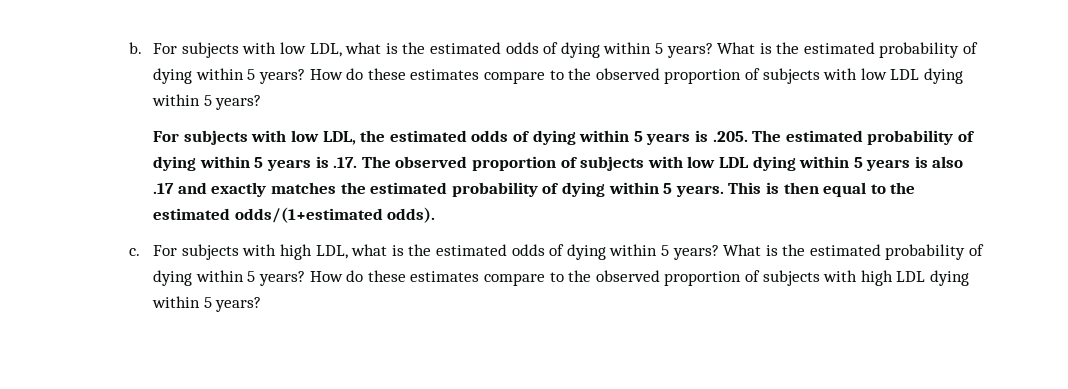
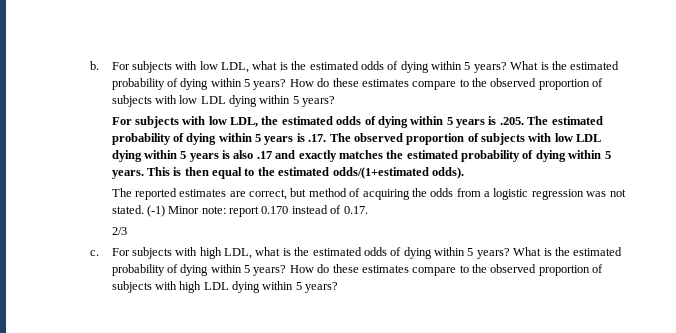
(436, 215) none -> [111,188,626,200] [111,205,368,217] [111,227,127,235] // The reported estimates are correct, but method of acquiring the odds from a logistic regression was not stated. (-1) Minor note: report 0.170 instead of 0.17. // 2/3

